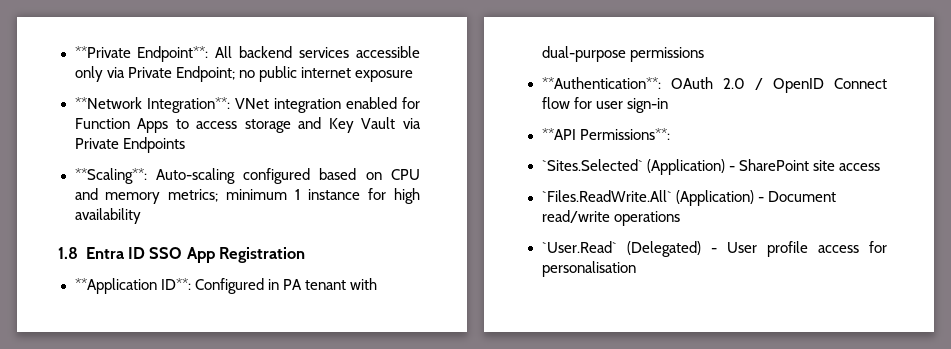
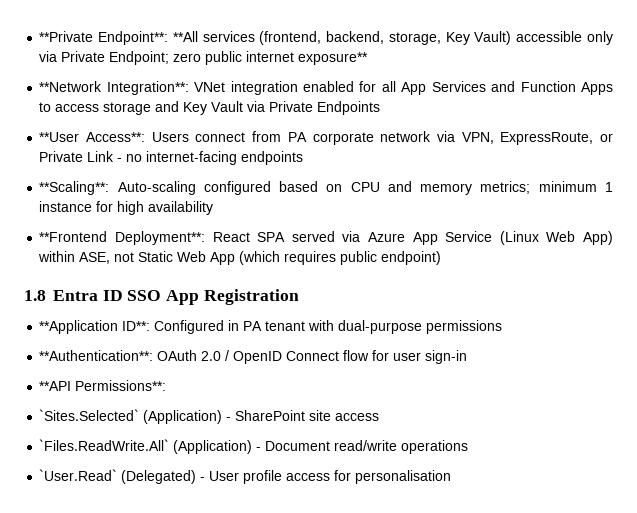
[215,46,350,58] All backend services -> [172,31,512,45] **All services (frontend, backend, storage, Key Vault)
[238,70,255,78] no -> [173,53,202,62] zero
[354,70,413,82] exposure -> [298,52,369,65] exposure**
(420, 103) none -> [381,81,516,95] all App Services and
(185, 145) none -> [39,131,613,145] [39,151,304,165] // **User Access**: Users connect from PA corporate network via VPN, ExpressRoute, or Private Link - no internet-facing endpoints
(141, 216) none -> [39,231,614,245] [38,251,442,265] // **Frontend Deployment**: React SPA served via Azure App Service (Linux Web App) within ASE, not Static Web App (which requires public endpoint)

